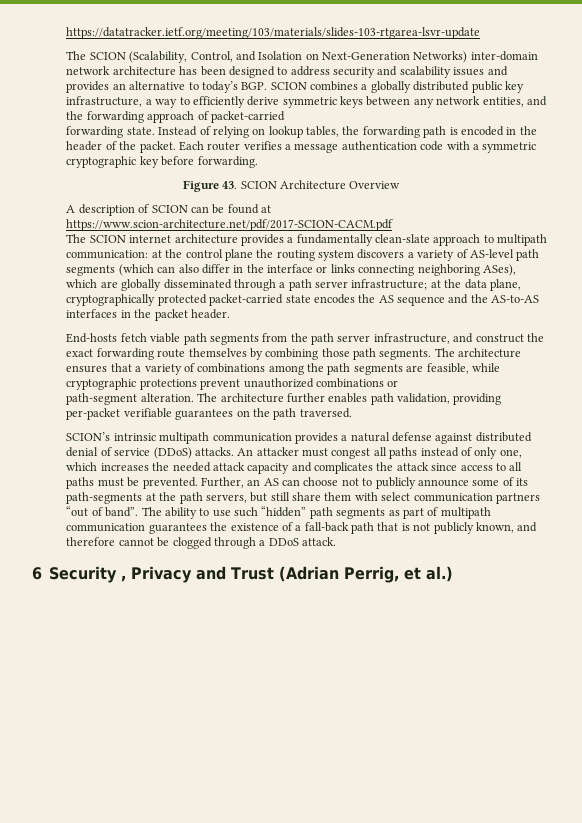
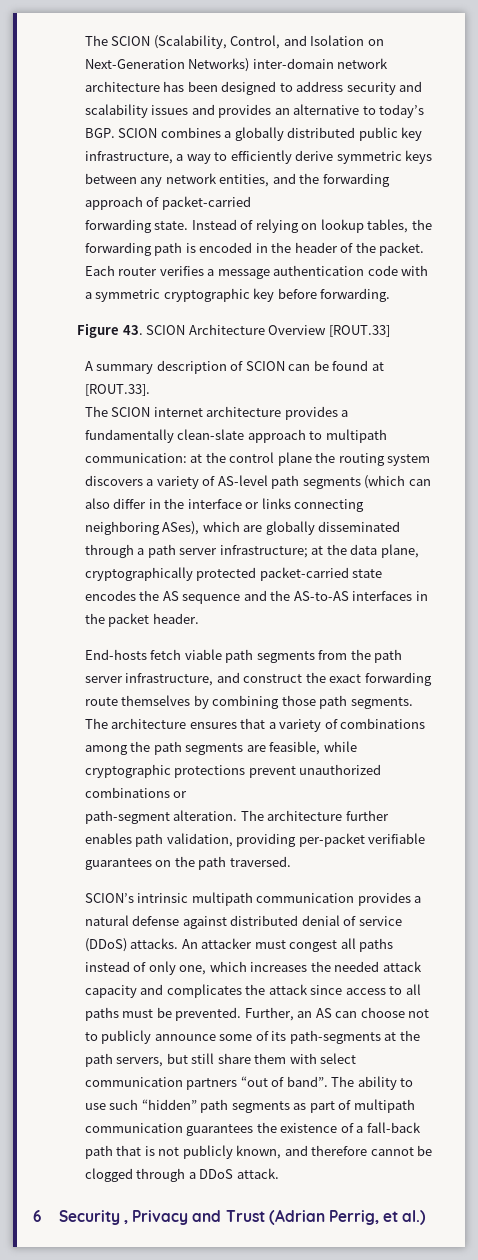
[66,27,481,39] https://datatracker.ietf.org/meeting/103/materials/slides-103-rtgarea-lsvr-update // -> (84, 40) none
(401, 185) none -> [328,325,390,337] [ROUT.33]
(76, 209) none -> [96,364,154,374] summary
[66,219,394,231] https://www.scion-architecture.net/pdf/2017-SCION-CACM.pdf -> [84,384,150,396] [ROUT.33].

